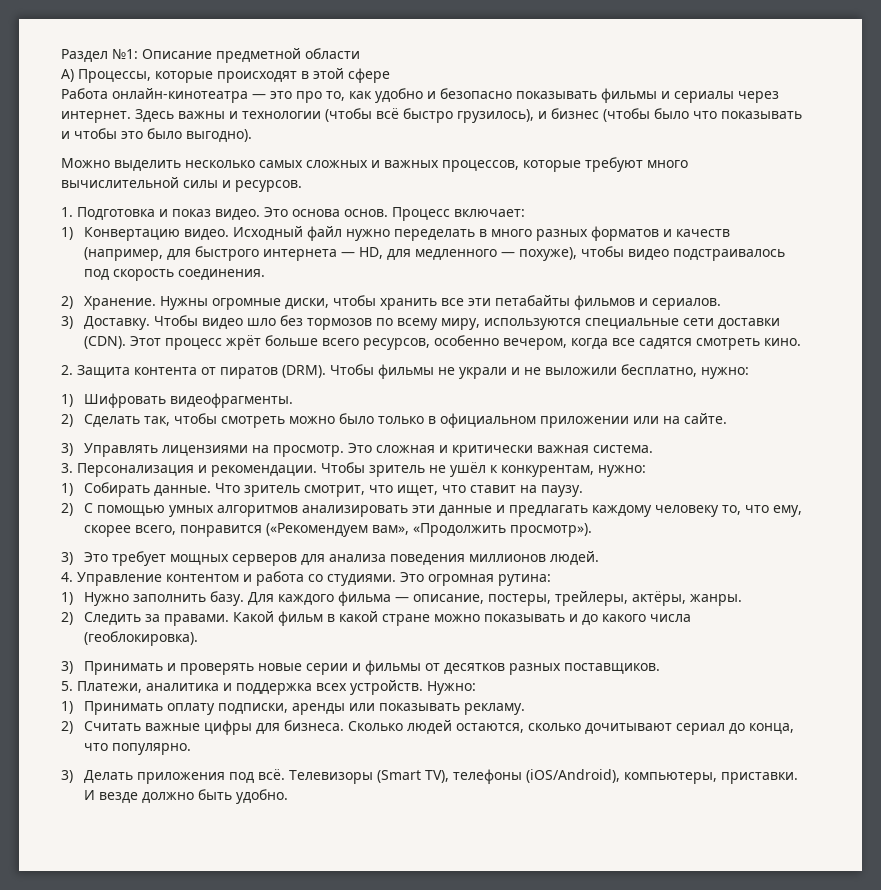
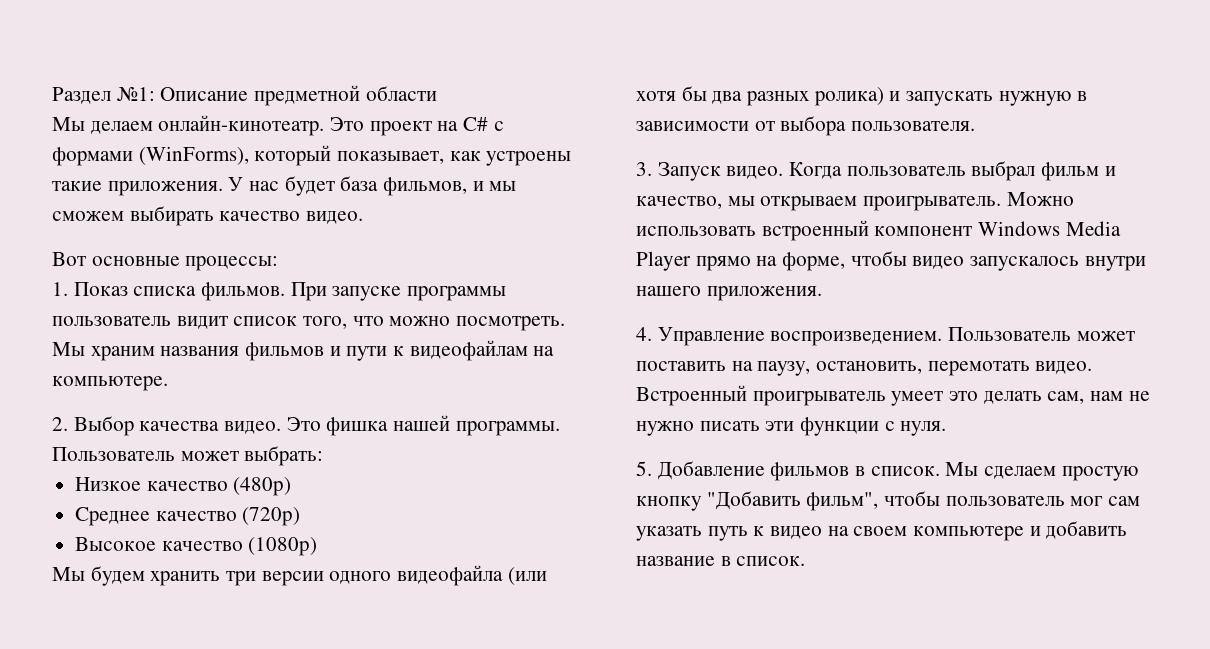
[61,68,390,83] [61,88,779,103] [61,108,802,123] [61,128,252,142] [61,157,688,172] [61,177,302,192] [61,207,525,221] [61,226,731,241] [84,246,786,261] [84,269,266,281] [61,295,722,310] [61,315,781,330] [84,335,802,350] [61,364,749,379] [61,393,294,408] [61,413,728,428] [61,443,654,457] [61,462,646,477] [61,482,584,497] [61,503,803,517] [84,523,593,537] [61,551,600,566] [61,571,551,586] [61,591,743,606] [61,611,692,626] [84,631,199,646] [61,660,661,675] [61,680,476,695] [61,701,526,715] [61,720,795,735] [84,743,192,755] [61,769,799,784] [84,789,289,804] А) Процессы, которые происходят в этой сфере // Работа онлайн-кинотеатра — это про то, как удобно и безопасно показывать фильмы и сериалы через интернет. Здесь важны и технологии (чтобы всё быстро грузилось), и бизнес (чтобы было что показывать и чтобы это было выгодно). // Можно выделить несколько самых сложных и важных процессов, которые требуют много вычислительной силы и ресурсов. // 1. Подготовка и показ видео. Это основа основ. Процесс включает: // 1) Конвертацию видео. Исходный файл нужно переделать в много разных форматов и качеств (например, для быстрого интернета — HD, для медленного — похуже), чтобы видео подстраивалось под скорость соединения. // 2) Хранение. Нужны огромные диски, чтобы хранить все эти петабайты фильмов и сериалов. // 3) Доставку. Чтобы видео шло без тормозов по всему миру, используются специальные сети доставки (CDN). Этот процесс жрёт больше всего ресурсов, особенно вечером, когда все садятся смотреть кино. // 2. Защита контента от пиратов (DRM). Чтобы фильмы не украли и не выложили бесплатно, нужно: // 1) Шифровать видеофрагменты. // 2) Сделать так, чтобы смотреть можно было только в официальном приложении или на сайте. // 3) Управлять лицензиями на просмотр. Это сложная и критически важная система. // 3. Персонализация и рекомендации. Чтобы зритель не ушёл к конкурентам, нужно: // 1) Собирать данные. Что зритель смотрит, что ищет, что ставит на паузу. // 2) С помощью умных алгоритмов анализировать эти данные и предлагать каждому человеку то, что ему, скорее всего, понравится («Рекомендуем вам», «Продолжить просмотр»). // 3) Это требует мощных серверов для анализа поведения миллионов людей. // 4. Управление контентом и работа со студиями. Это огромная рутина: // 1) Нужно заполнить базу. Для каждого фильма — описание, постеры, трейлеры, актёры, жанры. // 2) Следить за правами. Какой фильм в какой стране можно показывать и до какого числа (геоблокировка). // 3) Принимать и проверять новые серии и фильмы от десятков разных поставщиков. // 5. Платежи, аналитика и поддержка всех устройств. Нужно: // 1) Принимать оплату подписки, аренды или показывать рекламу. // 2) Считать важные цифры для бизнеса. Сколько людей остаются, сколько дочитывают сериал до конца, что популярно. // 3) Делать приложения под всё. Телевизоры (Smart TV), телефоны (iOS/Android), компьютеры, приставки. И везде должно быть удобно. -> [52,115,504,136] [52,145,572,166] [52,176,517,196] [52,206,364,226] [52,252,279,271] [52,282,507,301] [52,316,566,331] [52,340,555,361] [52,376,168,391] [52,415,560,436] [52,446,324,466] [75,477,292,496] [75,507,301,526] [75,537,318,556] [52,565,547,586] [636,86,1088,106] [636,116,976,136] [636,161,1116,181] [636,192,1074,211] [636,220,1121,241] [636,251,1146,271] [636,286,822,301] [636,327,1135,346] [636,361,1093,376] [636,385,1150,406] [636,417,947,436] [636,461,1139,481] [636,491,1141,511] [636,521,1128,541] [636,556,806,566] Мы делаем онлайн-кинотеатр. Это проект на C# с формами (WinForms), который показывает, как устроены такие приложения. У нас будет база фильмов, и мы сможем выбирать качество видео. // Вот основные процессы: // 1. Показ списка фильмов. При запуске программы пользователь видит список того, что можно посмотреть. Мы храним названия фильмов и пути к видеофайлам на компьютере. // 2. Выбор качества видео. Это фишка нашей программы. Пользователь может выбрать: // Низкое качество (480p) // Среднее качество (720p) // Высокое качество (1080p) // Мы будем хранить три версии одного видеофайла (или хотя бы два разных ролика) и запускать нужную в зависимости от выбора пользователя. // 3. Запуск видео. Когда пользователь выбрал фильм и качество, мы открываем проигрыватель. Можно использовать встроенный компонент Windows Media Player прямо на форме, чтобы видео запускалось внутри нашего приложения. // 4. Управление воспроизведением. Пользователь может поставить на паузу, остановить, перемотать видео. Встроенный проигрыватель умеет это делать сам, нам не нужно писать эти функции с нуля. // 5. Добавление фильмов в список. Мы сделаем простую кнопку "Добавить фильм", чтобы пользователь мог сам указать путь к видео на своем компьютере и добавить название в список.

